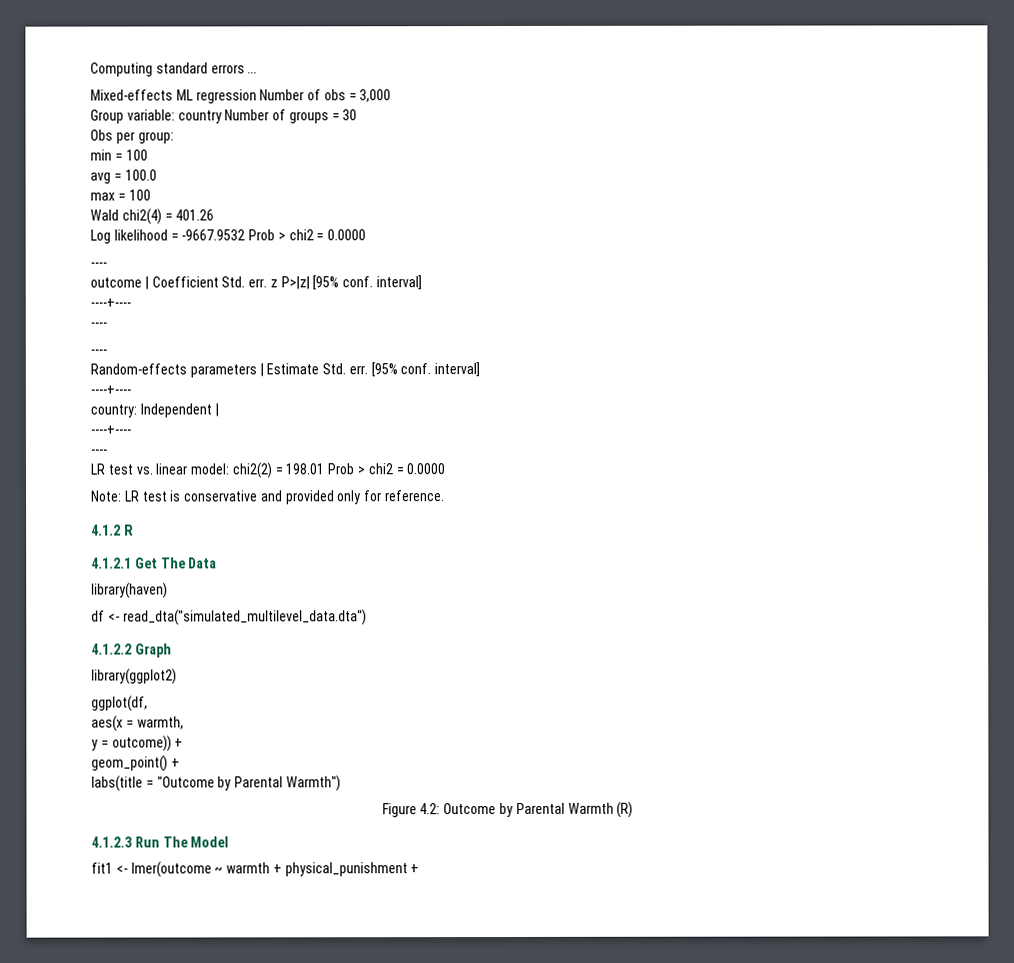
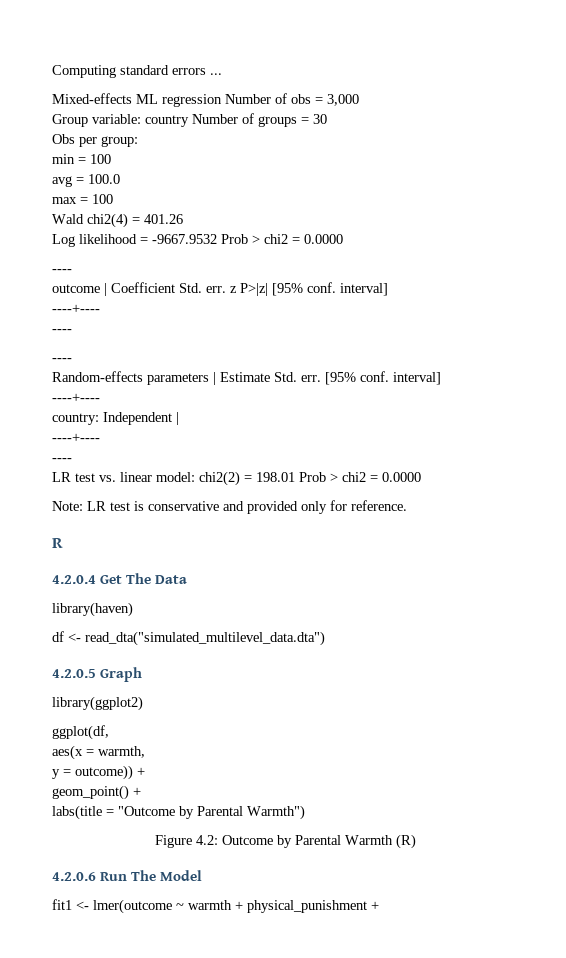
[91,524,121,536] 4.1.2 -> (407, 505) none
[91,557,132,569] 4.1.2.1 -> [52,575,96,584] 4.2.0.4
[91,643,132,655] 4.1.2.2 -> [52,669,96,678] 4.2.0.5
[91,836,132,848] 4.1.2.3 -> [52,872,96,881] 4.2.0.6

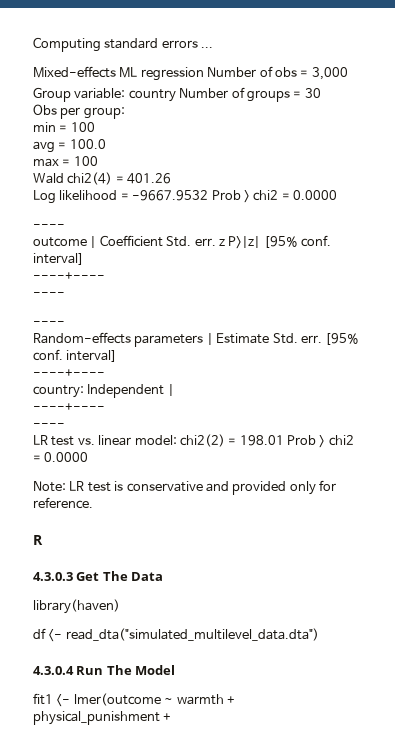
[52,575,96,584] 4.2.0.4 -> [33,572,73,581] 4.3.0.3
[52,667,143,682] [52,696,143,711] [52,725,109,740] [52,745,145,760] [52,765,145,780] [52,785,141,800] [52,805,305,820] [155,834,416,849] [52,872,96,881] 4.2.0.5 Graph // library(ggplot2) // ggplot(df, // aes(x = warmth, // y = outcome)) + // geom_point() + // labs(title = "Outcome by Parental Warmth") // Figure 4.2: Outcome by Parental Warmth (R) // 4.2.0.6 -> [33,666,74,675] 4.3.0.4

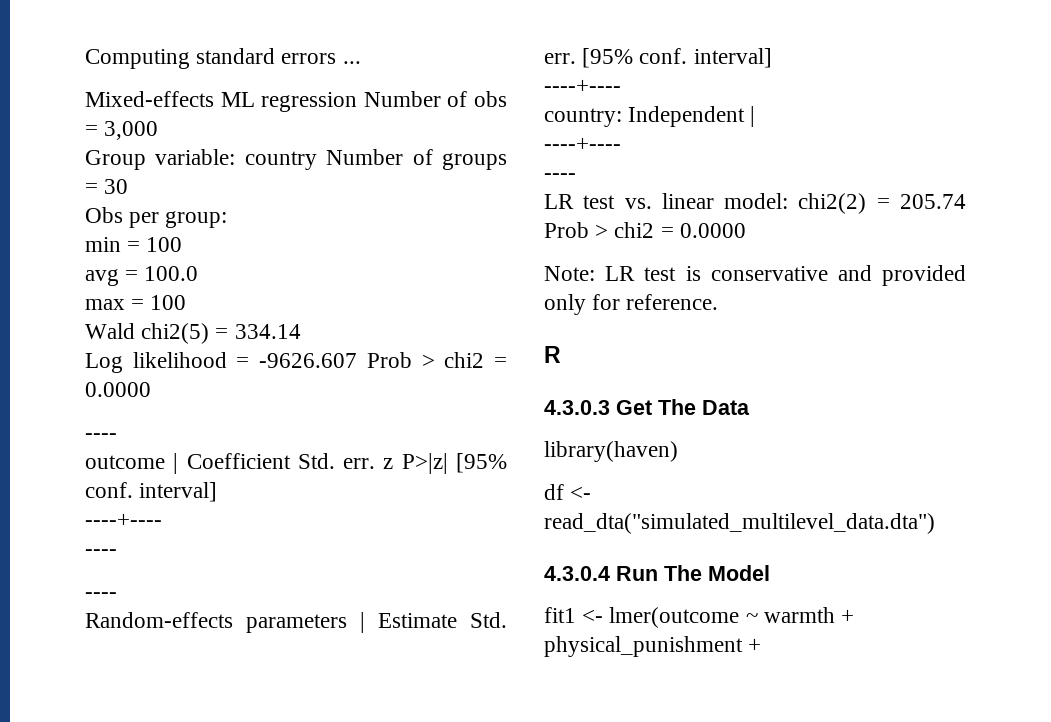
[67,172,172,185] chi2(4) = 401.26 -> [141,323,301,344] chi2(5) = 334.14
[132,190,209,201] -9667.9532 -> [259,353,358,368] -9626.607
[239,435,284,446] 198.01 -> [900,194,966,209] 205.74

